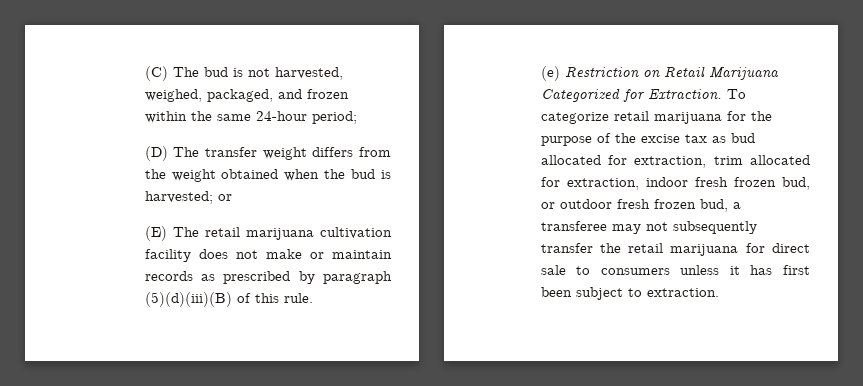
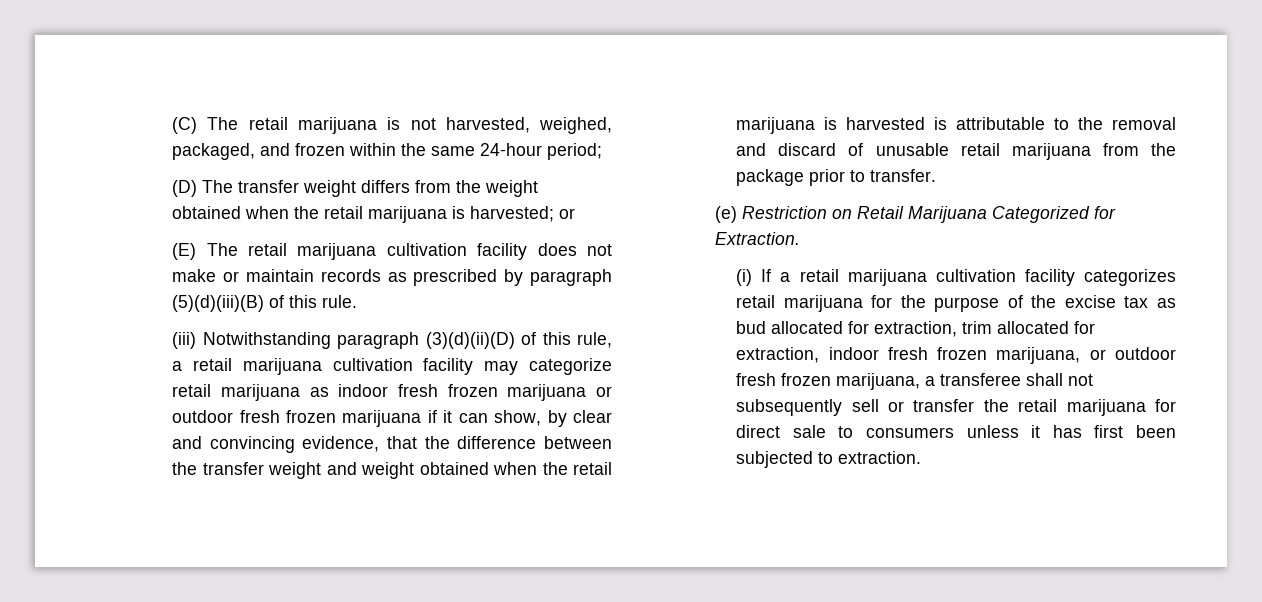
[203,67,228,77] bud -> [248,117,377,134] retail marijuana
[351,169,376,179] bud -> [324,206,448,223] retail marijuana
(313, 298) none -> [172,332,612,349] [172,358,612,375] [172,384,612,401] [172,410,612,427] [172,436,612,453] [172,462,612,479] [736,117,1176,134] [736,143,1176,160] [736,169,937,186] // (iii) Notwithstanding paragraph (3)(d)(ii)(D) of this rule, a retail marijuana cultivation facility may categorize retail marijuana as indoor fresh frozen marijuana or outdoor fresh frozen marijuana if it can show, by clear and convincing evidence, that the difference between the transfer weight and weight obtained when the retail marijuana is harvested is attributable to the removal and discard of unusable retail marijuana from the package prior to transfer.
[726,89,746,99] [540,112,609,124] To categorize -> [736,269,1176,286] // (i) If a retail marijuana cultivation facility categorizes
[782,177,810,190] [540,199,728,212] bud, or outdoor fresh frozen bud, -> [996,347,1176,364] [736,373,921,390] marijuana, or outdoor fresh frozen marijuana,
[611,224,641,234] may -> [1026,373,1064,386] shall
(757, 227) none -> [851,399,905,412] sell or
[575,287,623,300] subject -> [736,451,814,468] subjected

